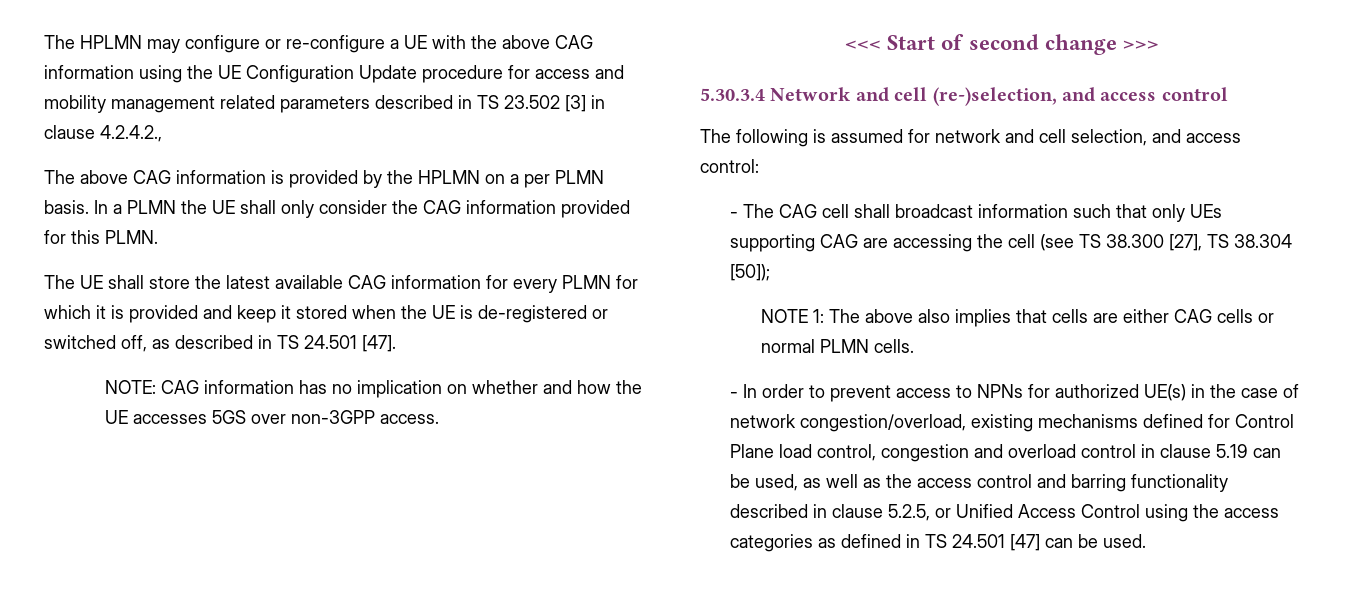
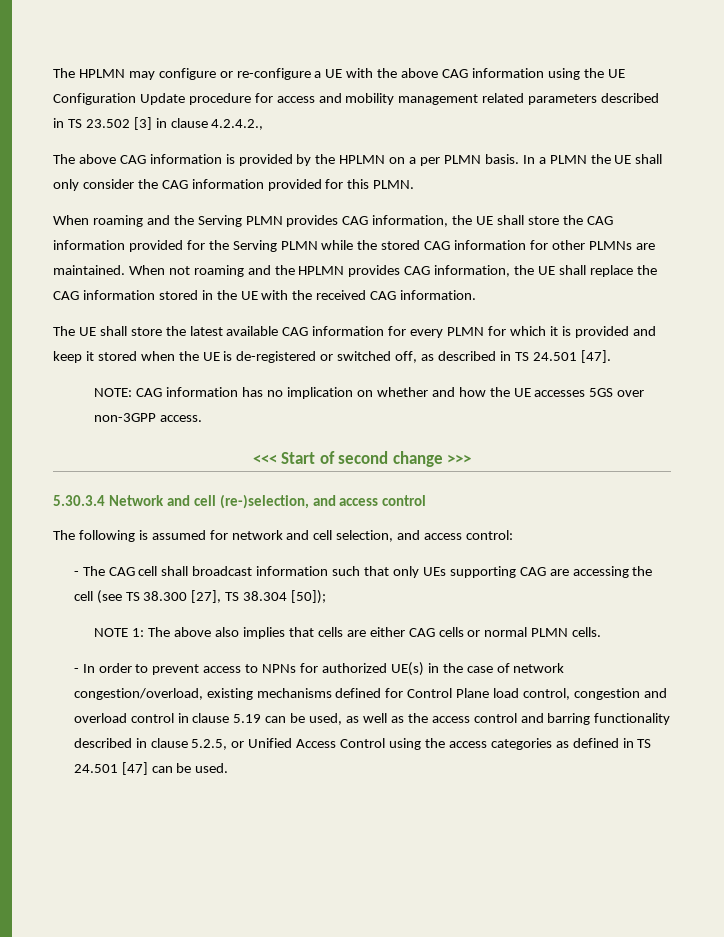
(158, 237) none -> [53,215,613,227] [53,240,655,252] [53,265,657,277] [53,290,477,300] // When roaming and the Serving PLMN provides CAG information, the UE shall store the CAG information provided for the Serving PLMN while the stored CAG information for other PLMNs are maintained. When not roaming and the HPLMN provides CAG information, the UE shall replace the CAG information stored in the UE with the received CAG information.

